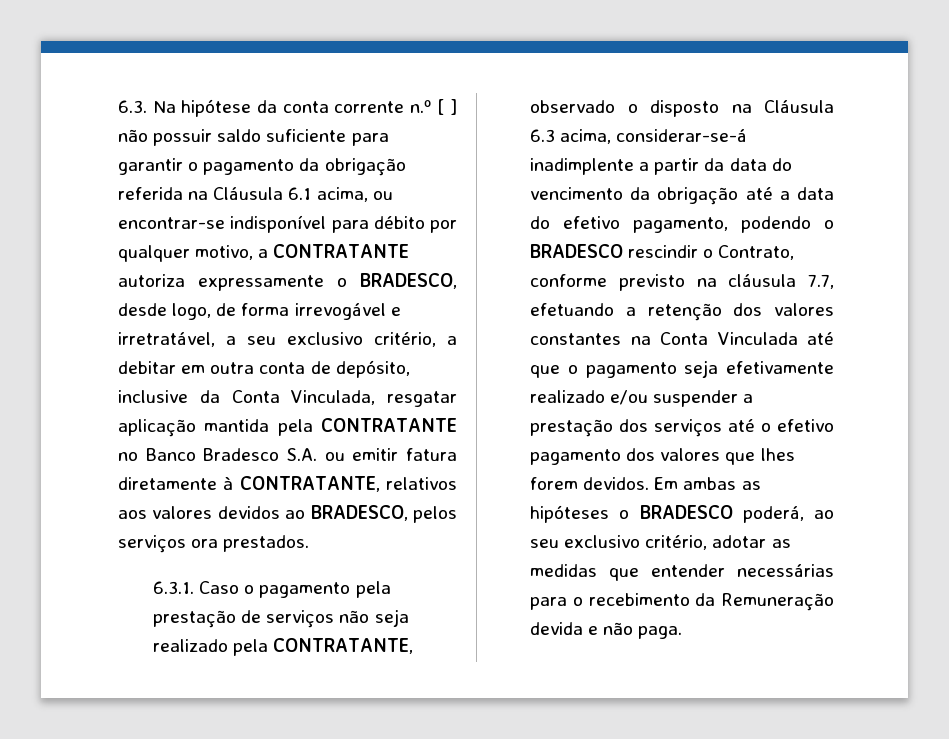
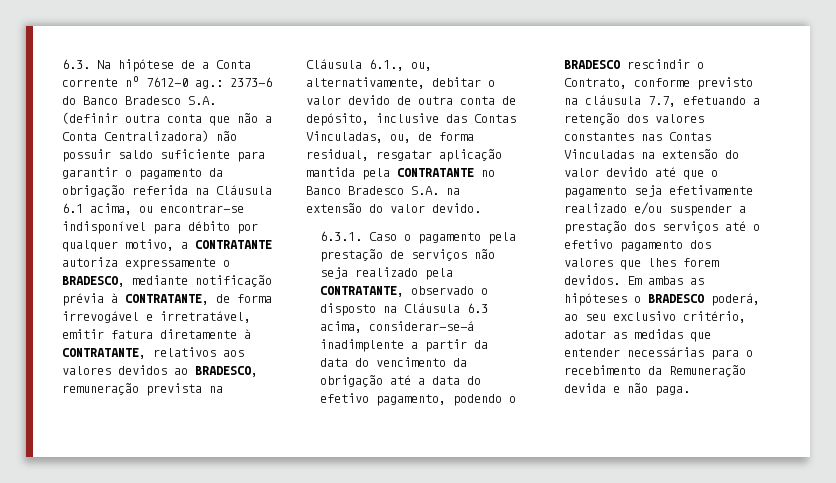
[256,99,457,115] da conta corrente n.º [ ] -> [181,60,251,69] [62,76,272,89] [62,96,216,105] [62,112,272,126] [62,130,209,142] de a Conta corrente nº 7612-0 ag.: 2373-6 do Banco Bradesco S.A. (definir outra conta que não a Conta Centralizadora)
[118,303,212,320] desde logo, -> [132,275,272,287] [62,293,209,306] mediante notificação prévia à CONTRATANTE,
[226,332,457,347] [118,360,410,378] [118,390,457,407] [118,418,458,437] [118,448,345,461] a seu exclusivo critério, a debitar em outra conta de depósito, inclusive da Conta Vinculada, resgatar aplicação mantida pela CONTRATANTE no Banco Bradesco S.A. ou -> (251, 317) none
[413,506,457,523] [118,535,310,553] pelos serviços ora prestados. -> [62,383,223,396] [306,59,432,71] [306,77,495,89] [306,95,516,105] [306,113,516,126] [306,131,474,143] [306,149,502,162] [306,167,495,180] [306,186,460,195] [306,203,481,213] remuneração prevista na Cláusula 6.1., ou, alternativamente, debitar o valor devido de outra conta de depósito, inclusive das Contas Vinculadas, ou, de forma residual, resgatar aplicação mantida pela CONTRATANTE no Banco Bradesco S.A. na extensão do valor devido.
[630,332,798,345] na Conta Vinculada -> [640,132,711,141] [563,149,739,159] [563,167,648,177] nas Contas Vinculadas na extensão do valor devido

